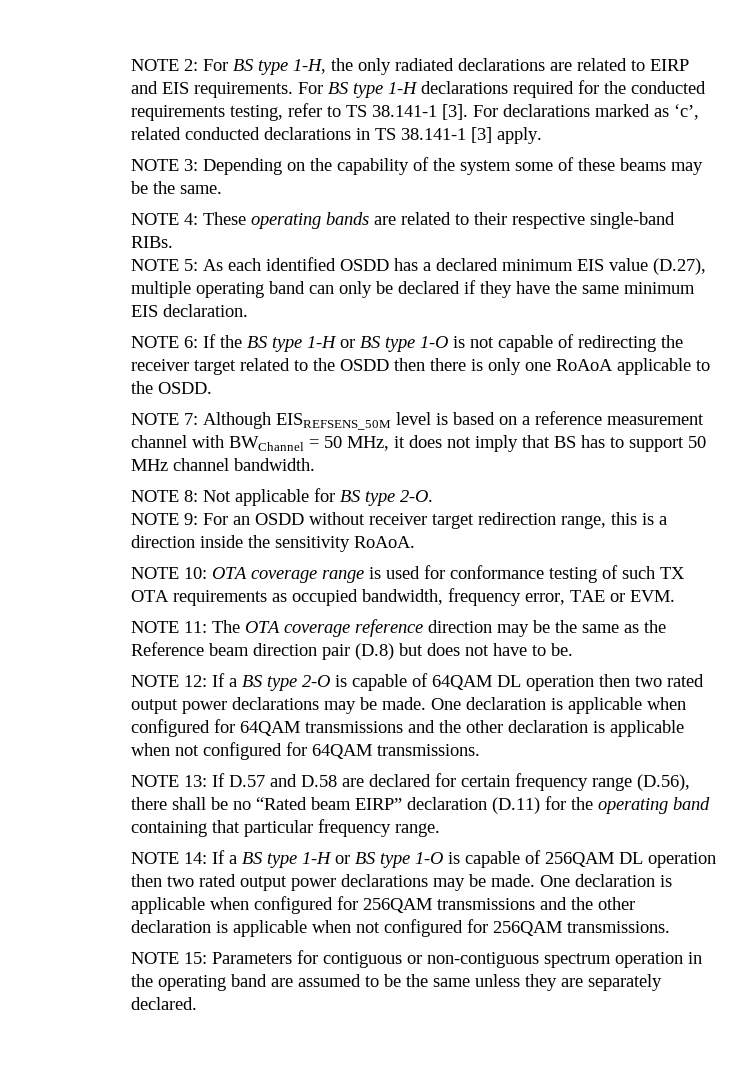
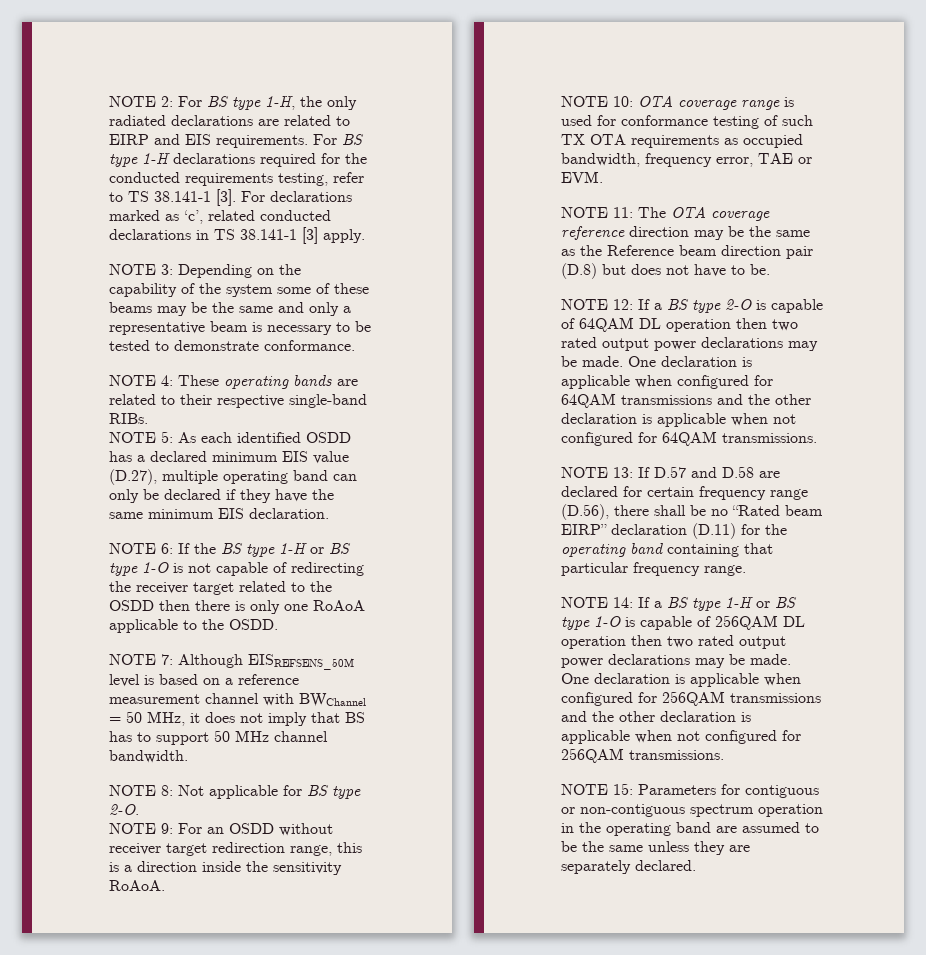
[179,185,222,194] same. -> [238,302,351,316] [108,321,371,335] [108,340,355,351] same and only a representative beam is necessary to be tested to demonstrate conformance.

